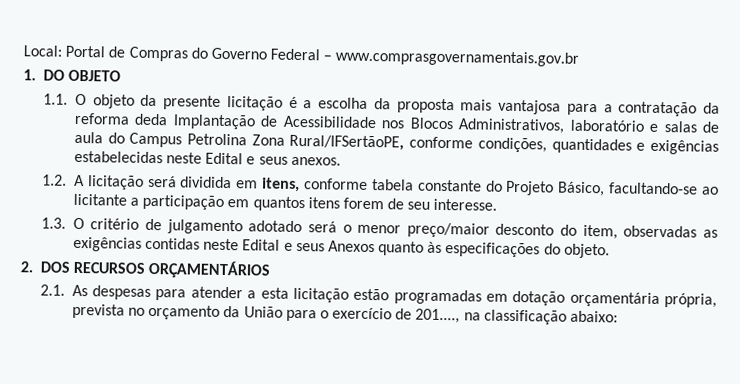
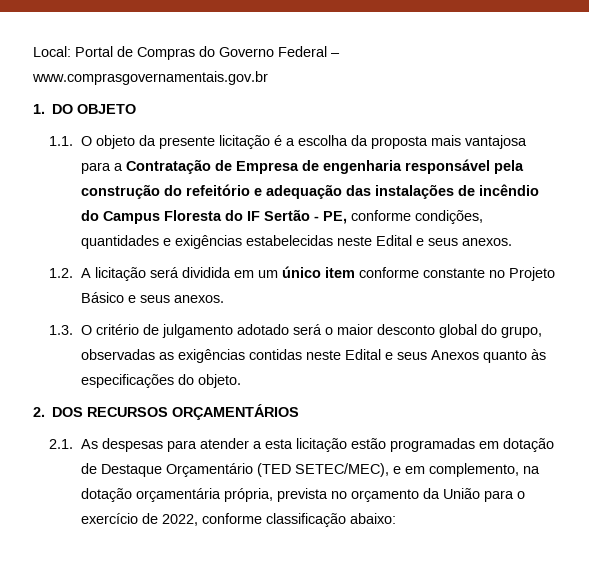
[618,101,720,117] [73,112,721,134] [73,131,405,151] contratação da reforma deda Implantação de Acessibilidade nos Blocos Administrativos, laboratório e salas de aula do Campus Petrolina Zona Rural/IFSertãoPE, -> [125,159,524,174] [80,184,539,199] [80,209,347,224] Contratação de Empresa de engenharia responsável pela construção do refeitório e adequação das instalações de incêndio do Campus Floresta do IF Sertão - PE,
[261,177,720,197] [72,193,498,212] itens, conforme tabela constante do Projeto Básico, facultando-se ao licitante a participação em quantos itens forem de seu interesse. -> [257,266,555,281] [80,292,224,303] um único item conforme constante no Projeto Básico e seus anexos.
[357,222,618,240] menor preço/maior desconto do item, -> [336,324,542,338] maior desconto global do grupo,
(566, 298) none -> [80,463,540,477] [80,488,132,502] de Destaque Orçamentário (TED SETEC/MEC), e em complemento, na dotação
[415,308,481,324] 201...., na -> [161,513,262,526] 2022, conforme

